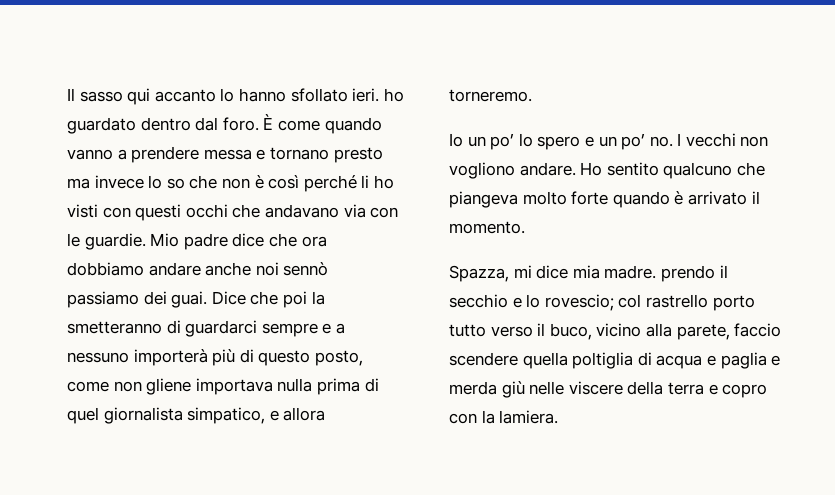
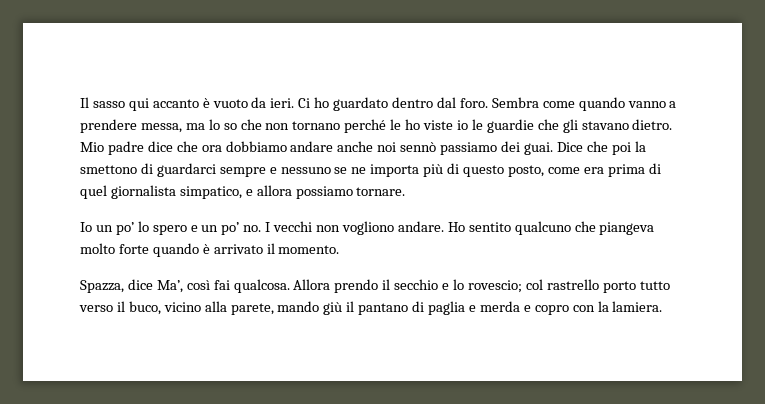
[220,88,380,102] lo hanno sfollato ieri. -> [202,97,311,108] è vuoto da ieri. Ci
[263,114,274,130] È -> [491,97,539,108] Sembra
[203,147,383,163] [67,175,394,192] [67,204,399,221] [67,233,146,250] messa e tornano presto ma invece lo so che non è così perché li ho visti con questi occhi che andavano via con le guardie. -> [140,119,673,133] messa, ma lo so che non tornano perché le ho viste io le guardie che gli stavano dietro.
[67,321,162,334] smetteranno -> [80,165,137,174] smettono
[335,323,345,334] [67,349,208,366] a nessuno importerà -> [280,164,420,177] nessuno se ne importa
[113,378,313,395] non gliene importava nulla -> [583,167,604,174] era
[449,89,532,102] torneremo. -> [295,186,406,199] possiamo tornare.
[513,265,657,279] mi dice mia madre. -> [127,279,331,293] dice Ma’, così fai qualcosa. Allora
[734,323,782,337] [449,352,781,369] [449,381,704,398] faccio scendere quella poltiglia di acqua e paglia e merda giù nelle viscere della terra -> [277,301,520,315] mando giù il pantano di paglia e merda

